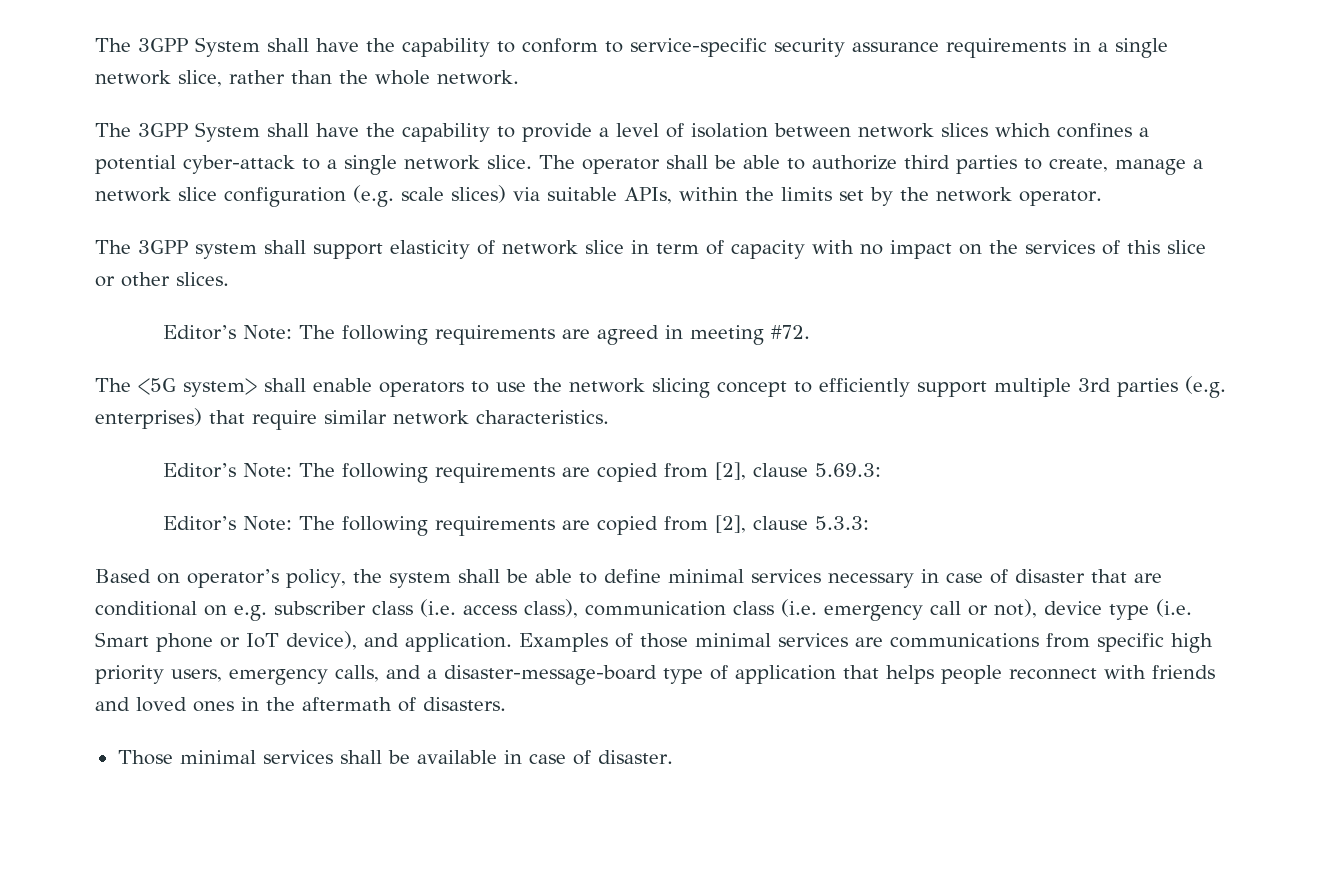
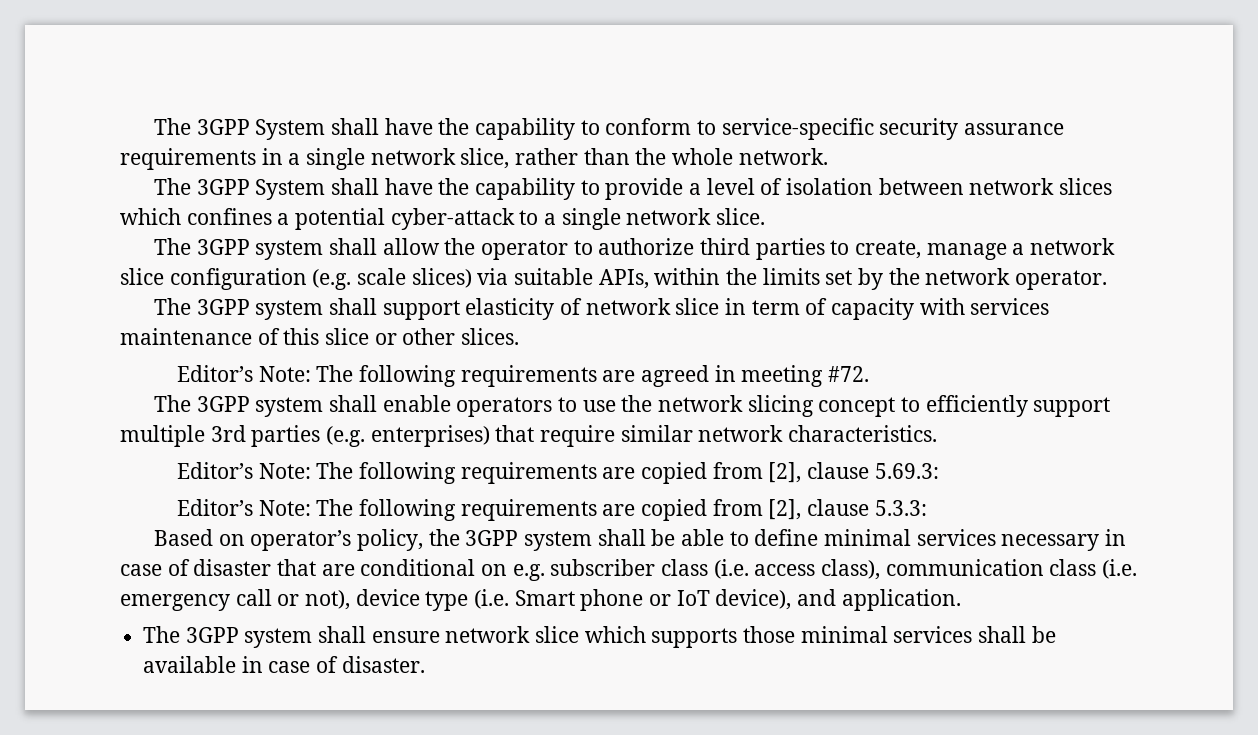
[539,155,780,174] The operator shall be able -> [153,238,568,260] // The 3GPP system shall allow the operator
[860,240,1095,259] no impact on the services -> [970,298,1050,315] [120,328,252,345] services maintenance
[138,378,257,397] <5G system> -> [196,396,324,417] 3GPP system
(382, 576) none -> [465,530,519,546] 3GPP
[519,633,1213,653] [95,665,1215,685] [95,697,506,712] [117,750,173,765] Examples of those minimal services are communications from specific high priority users, emergency calls, and a disaster-message-board type of application that helps people reconnect with friends and loved ones in the aftermath of disasters. // Those -> [143,626,796,648] // The 3GPP system shall ensure network slice which supports those

